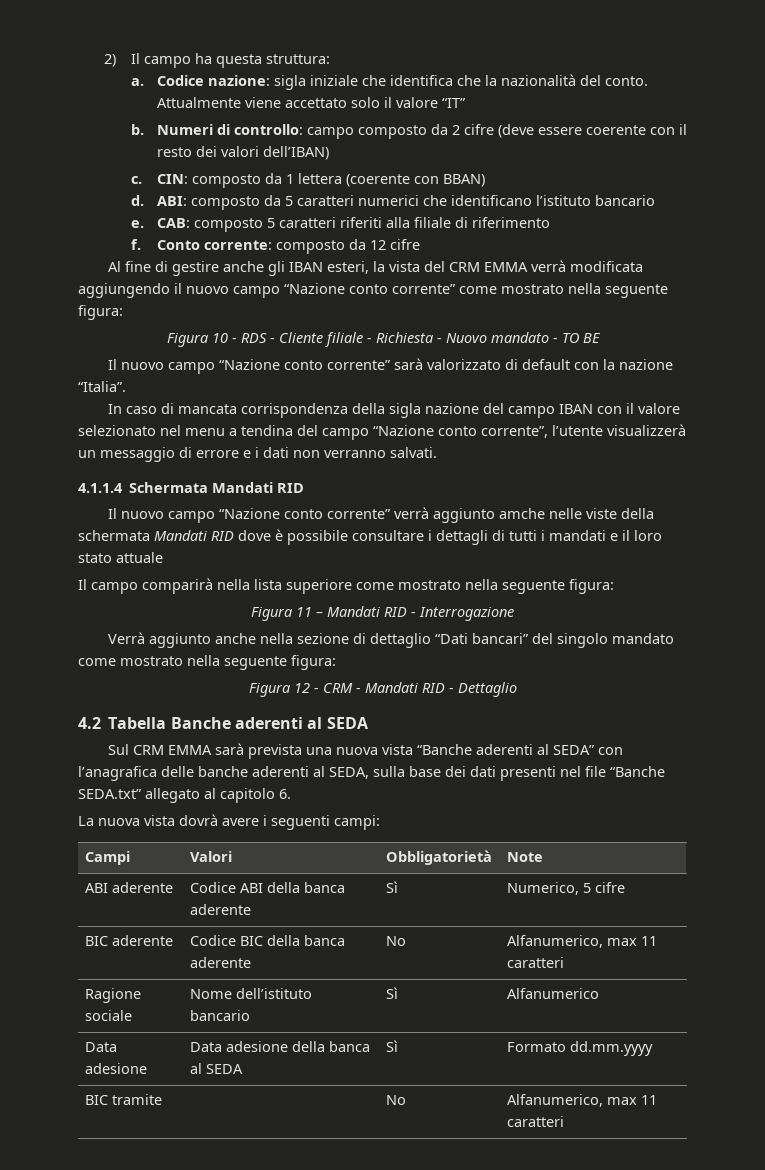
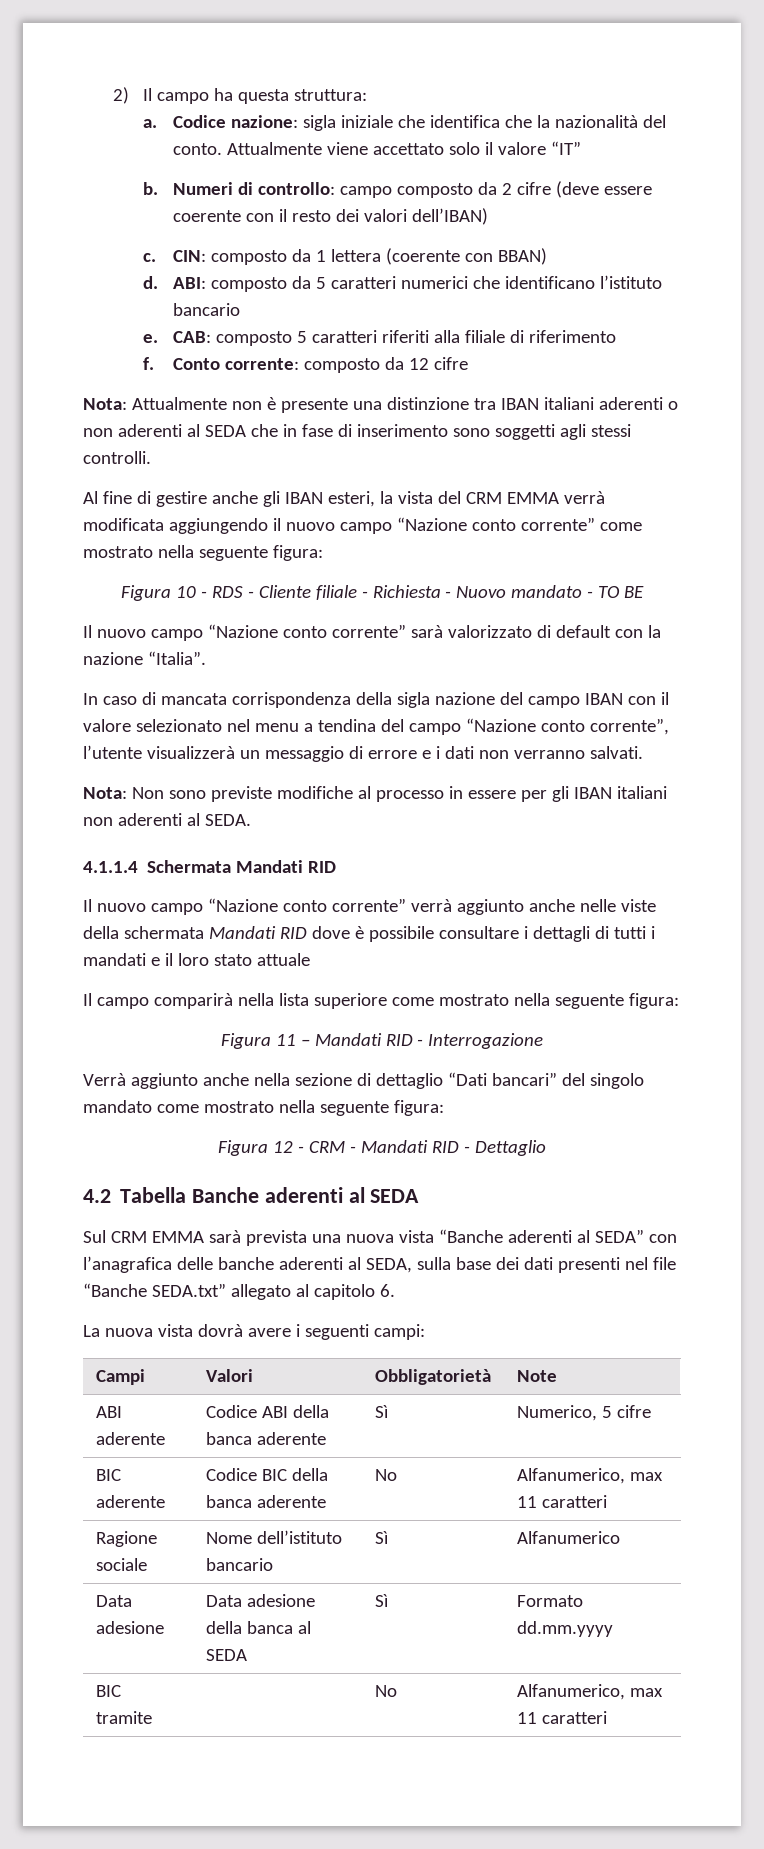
(420, 244) none -> [83,397,678,413] [83,424,631,440] [83,451,151,464] // Nota: Attualmente non è presente una distinzione tra IBAN italiani aderenti o non aderenti al SEDA che in fase di inserimento sono soggetti agli stessi controlli.
(437, 452) none -> [83,786,667,802] [83,813,251,826] // Nota: Non sono previste modifiche al processo in essere per gli IBAN italiani non aderenti al SEDA.
[499,508,546,519] amche -> [528,899,575,912] anche

